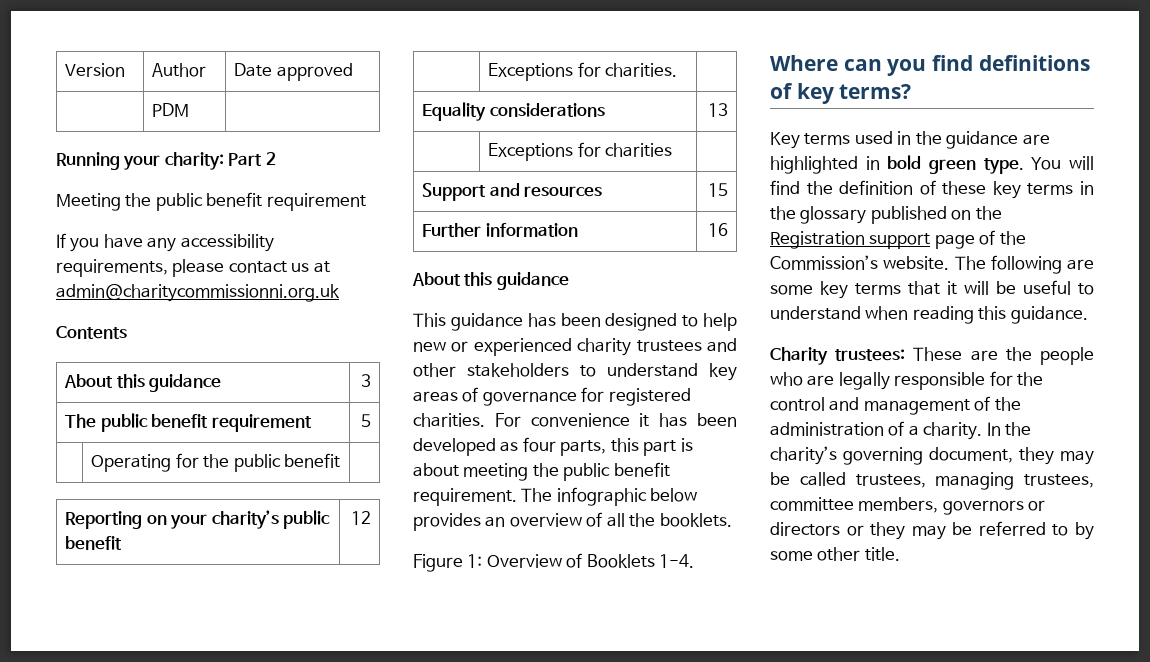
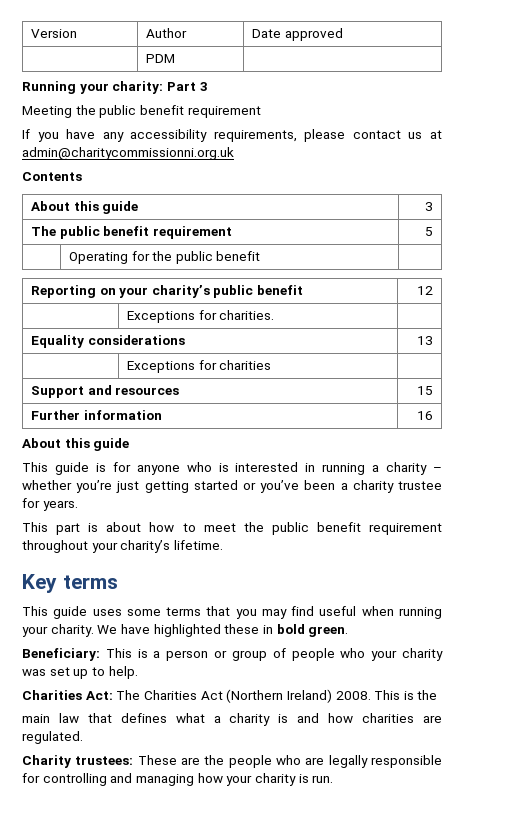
[265,152,276,165] 2 -> [199,82,208,91] 3
[149,374,222,392] guidance -> [102,201,139,214] guide
[496,272,569,290] [413,313,737,331] [413,338,738,356] [413,363,737,381] [413,387,691,406] [413,413,737,427] [413,437,693,456] [413,462,670,481] [413,487,698,506] [413,512,732,531] [413,553,695,572] [770,55,1090,76] [770,83,912,104] [770,131,1050,149] [770,155,1094,174] [770,180,1094,199] [770,206,1002,224] [770,230,1026,249] [770,255,1094,274] [770,280,1094,299] [770,306,1088,324] guidance // This guidance has been designed to help new or experienced charity trustees and other stakeholders to understand key areas of governance for registered charities. For convenience it has been developed as four parts, this part is about meeting the public benefit requirement. The infographic below provides an overview of all the booklets. // Figure 1: Overview of Booklets 1-4. // Where can you find definitions of key terms? // Key terms used in the guidance are highlighted in bold green type. You will find the definition of these key terms in the glossary published on the Registration support page of the Commission’s website. The following are some key terms that it will be useful to understand when reading this guidance. -> [93,438,130,451] [22,462,443,475] [22,480,442,493] [22,498,78,511] [22,522,442,535] [22,540,223,553] [22,574,118,593] [22,606,442,619] [22,624,349,637] [22,648,443,661] [22,666,138,679] [22,689,438,703] [22,713,442,726] [22,731,83,744] guide // This guide is for anyone who is interested in running a charity – whether you’re just getting started or you’ve been a charity trustee for years. // This part is about how to meet the public benefit requirement throughout your charity’s lifetime. // Key terms // This guide uses some terms that you may find useful when running your charity. We have highlighted these in bold green. // Beneficiary: This is a person or group of people who your charity was set up to help. // Charities Act: The Charities Act (Northern Ireland) 2008. This is the // main law that defines what a charity is and how charities are regulated.
[1017,372,1044,386] [770,396,1021,415] [770,421,1032,440] [770,446,1094,465] [770,472,1094,490] [770,497,1046,515] [770,521,1094,540] [770,547,900,561] the control and management of the administration of a charity. In the charity’s governing document, they may be called trustees, managing trustees, committee members, governors or directors or they may be referred to by some other title. -> [42,773,334,786] controlling and managing how your charity is run.

